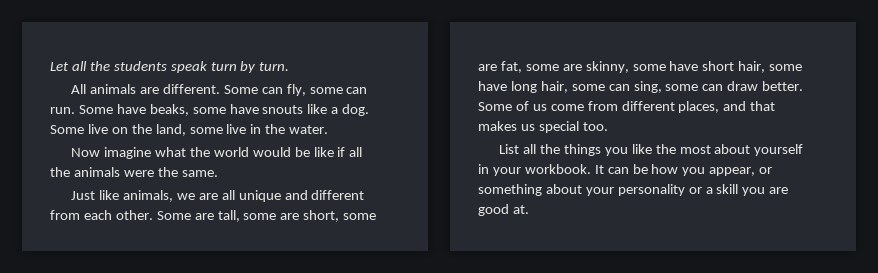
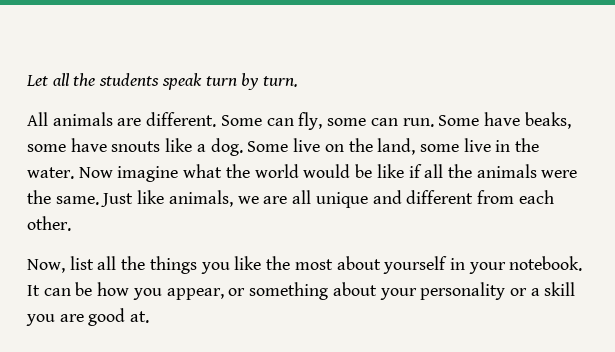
(329, 129) // -> (74, 173) none
(218, 173) // -> (99, 200) none
[156,210,377,222] [478,61,803,73] [478,81,804,93] [478,101,776,113] [478,121,608,133] [499,144,520,154] Some are tall, some are short, some are fat, some are skinny, some have short hair, some have long hair, some can sing, some can draw better. Some of us come from different places, and that makes us special too. // List -> [27,256,94,273] // Now, list
[524,164,591,174] workbook. -> [509,256,583,271] notebook.

